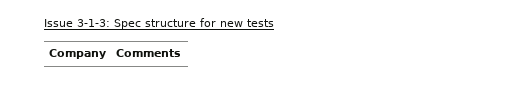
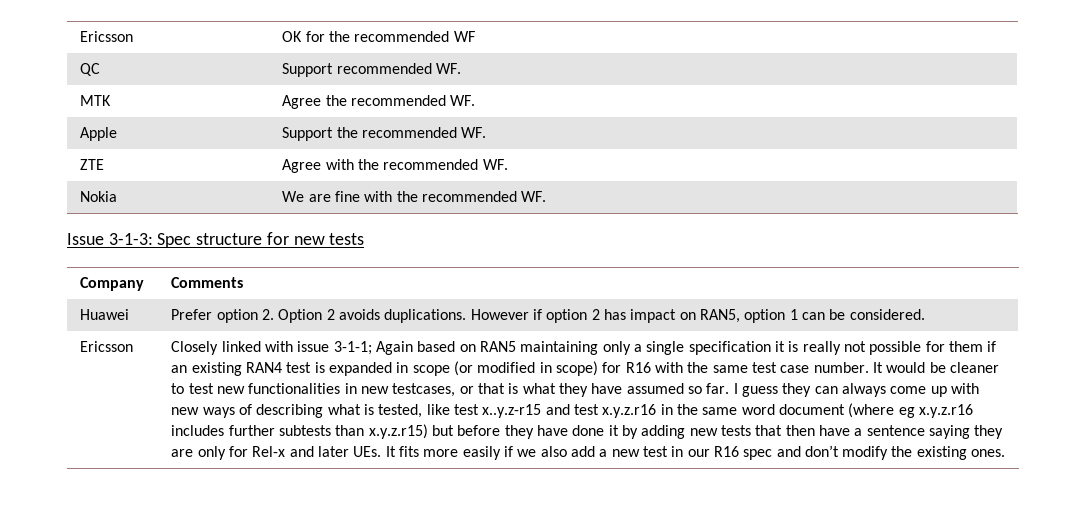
(44, 23) none -> [80,31,134,42] [282,31,475,42] [80,63,101,76] [282,63,462,77] [80,95,112,106] [282,95,476,109] [80,127,118,141] [282,127,487,141] [80,159,105,170] [282,159,508,173] [80,191,118,202] [282,191,547,202] Ericsson | OK for the recommended WF // QC | Support recommended WF. // MTK | Agree the recommended WF. // Apple | Support the recommended WF. // ZTE | Agree with the recommended WF. // Nokia | We are fine with the recommended WF. //
(181, 53) none -> [80,309,130,320] [171,309,925,323] [80,341,134,352] [171,341,997,355] [171,361,999,376] [171,383,979,397] [171,403,973,418] [171,424,1004,439] [171,445,1006,460] // Huawei | Prefer option 2. Option 2 avoids duplications. However if option 2 has impact on RAN5, option 1 can be considered. // Ericsson | Closely linked with issue 3-1-1; Again based on RAN5 maintaining only a single specification it is really not possible for them if an existing RAN4 test is expanded in scope (or modified in scope) for R16 with the same test case number. It would be cleaner to test new functionalities in new testcases, or that is what they have assumed so far. I guess they can always come up with new ways of describing what is tested, like test x..y.z-r15 and test x.y.z.r16 in the same word document (where eg x.y.z.r16 includes further subtests than x.y.z.r15) but before they have done it by adding new tests that then have a sentence saying they are only for Rel-x and later UEs. It fits more easily if we also add a new test in our R16 spec and don’t modify the existing ones.

